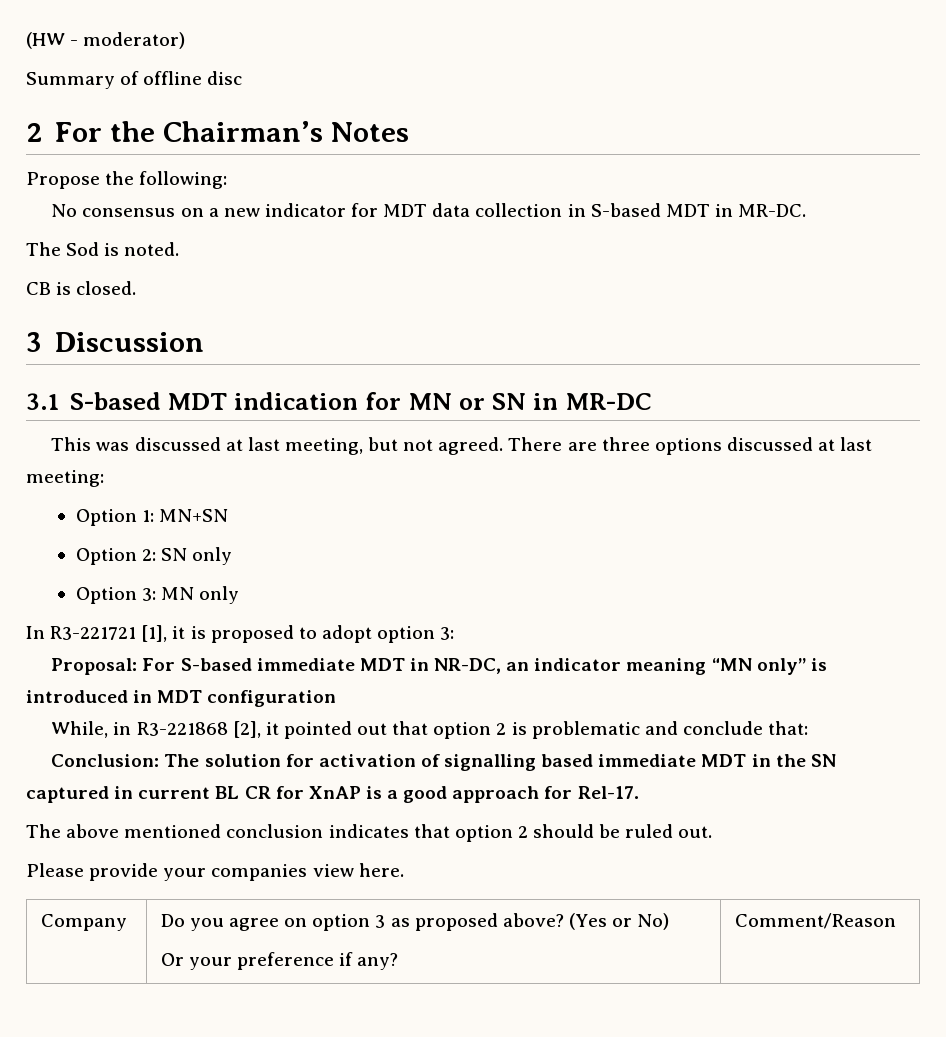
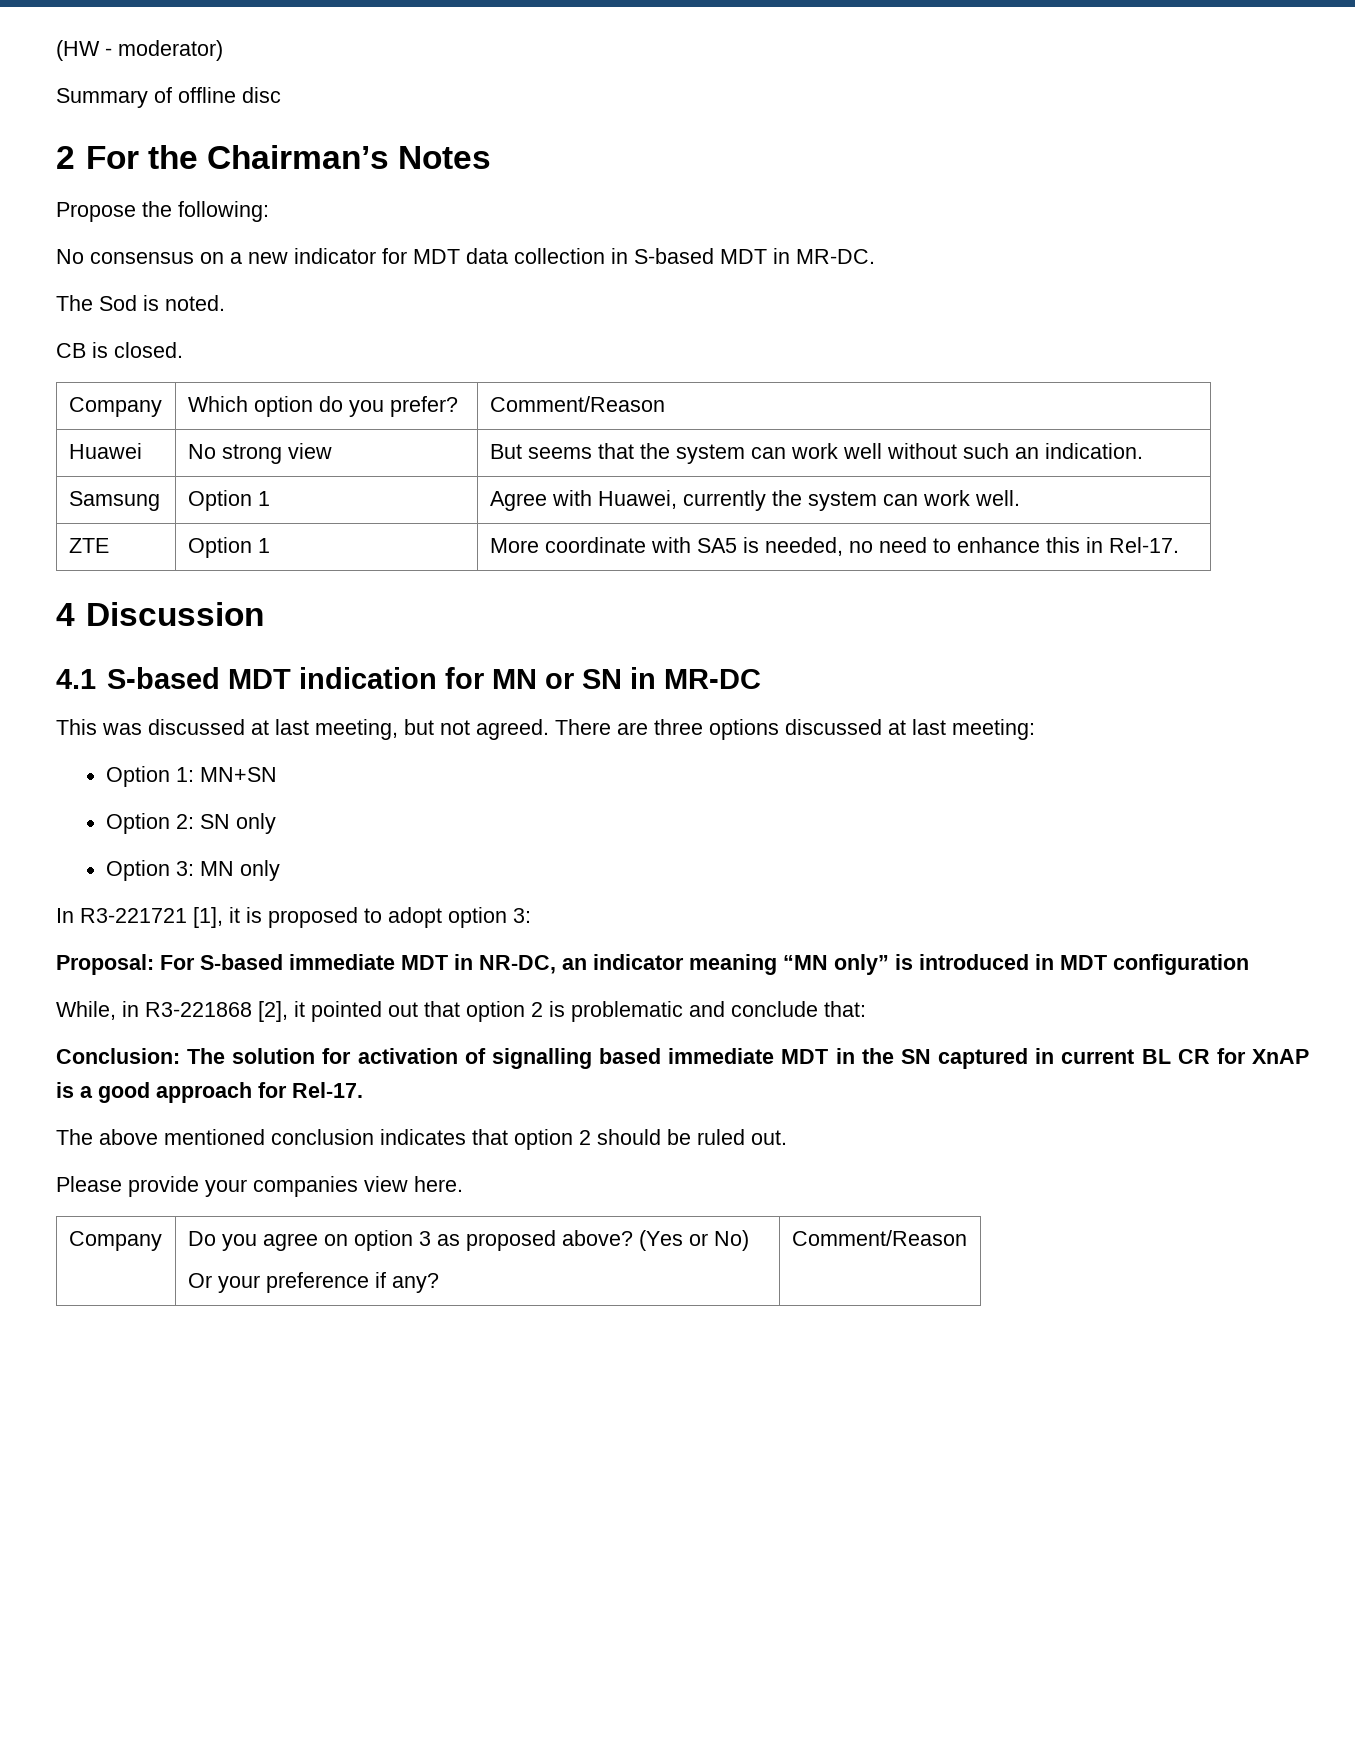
[26,332,42,352] // 3 -> [68,397,162,417] [187,396,458,417] [489,396,665,412] [68,443,142,459] [187,443,332,464] [489,443,1143,464] [68,491,160,511] [187,490,270,511] [489,490,1020,511] [68,538,109,553] [187,537,270,558] [489,537,1179,556] [56,603,75,626] // Company | Which option do you prefer? | Comment/Reason // Huawei | No strong view | But seems that the system can work well without such an indication. // Samsung | Option 1 | Agree with Huawei, currently the system can work well. // ZTE | Option 1 | More coordinate with SA5 is needed, no need to enhance this in Rel-17. // 4
[26,393,60,410] 3.1 -> [56,669,96,689] 4.1

